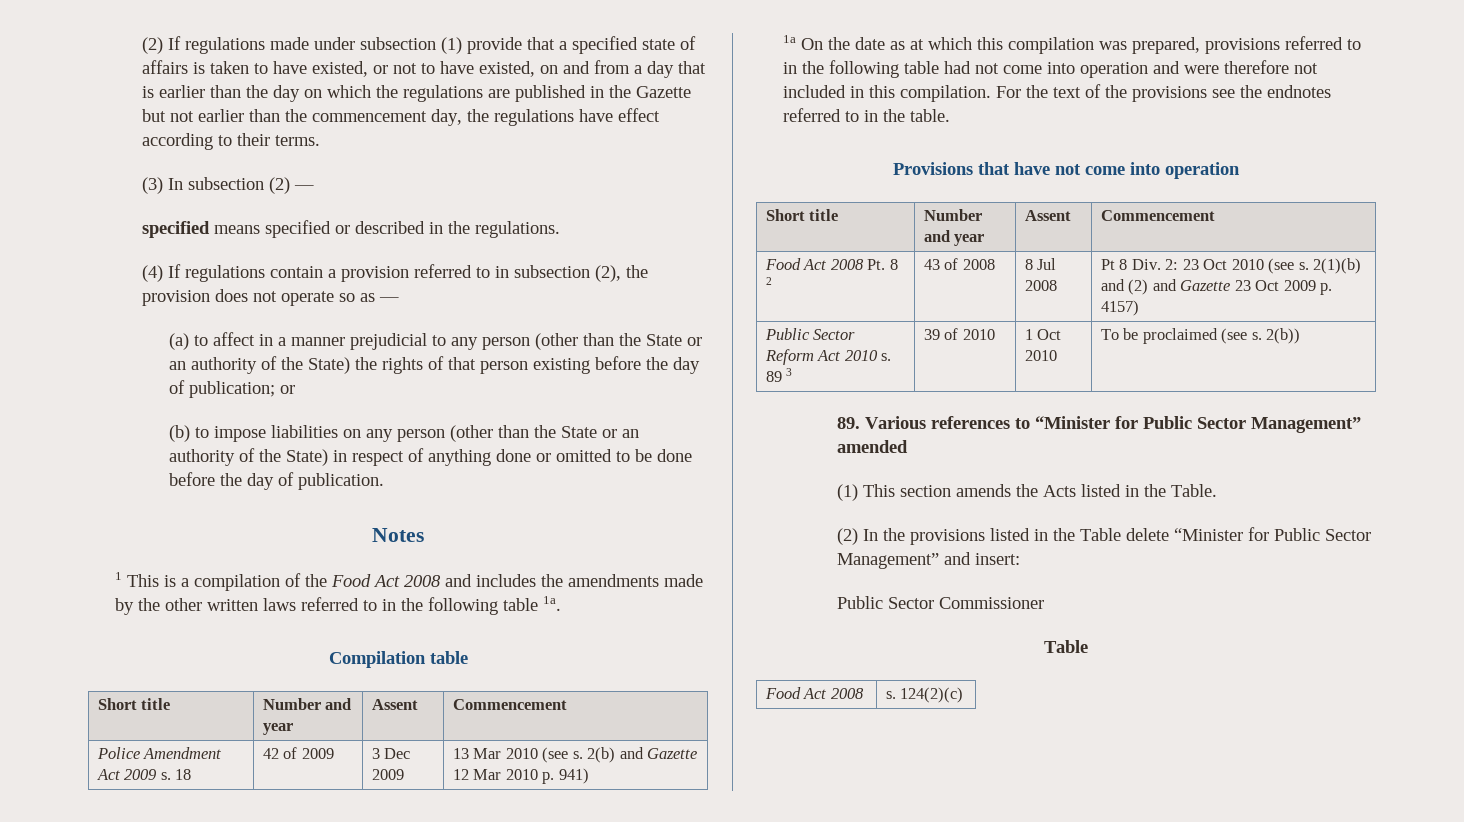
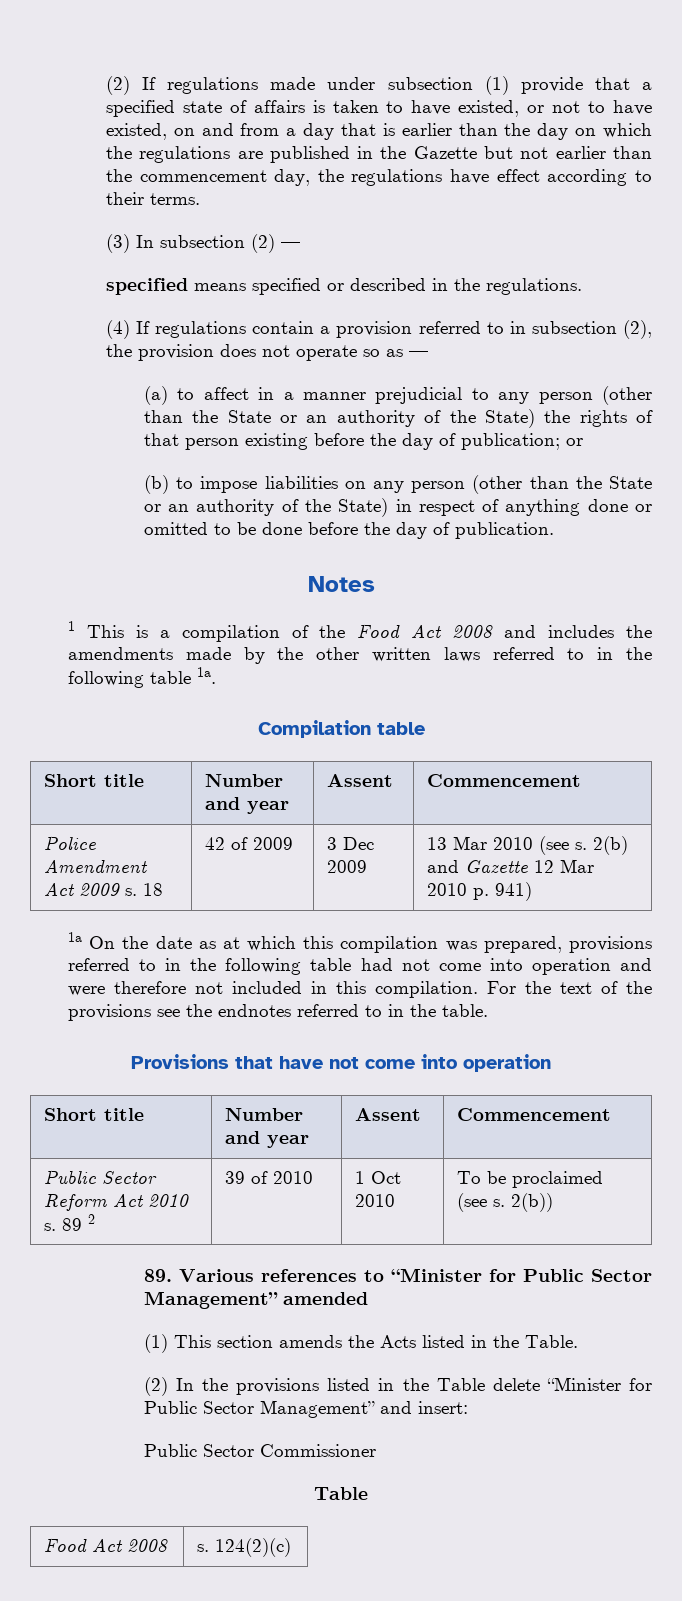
[764,258,898,270] [765,277,772,285] [923,258,995,270] [1024,258,1057,270] [1024,280,1057,291] [1100,258,1361,274] [1100,279,1333,295] [1100,300,1139,316] // Food Act 2008 Pt. 8 2 | 43 of 2008 | 8 Jul 2008 | Pt 8 Div. 2: 23 Oct 2010 (see s. 2(1)(b) and (2) and Gazette 23 Oct 2009 p. 4157) -> (612, 1114) none
[786,368,793,376] 3 -> [88,1214,96,1224] 2

